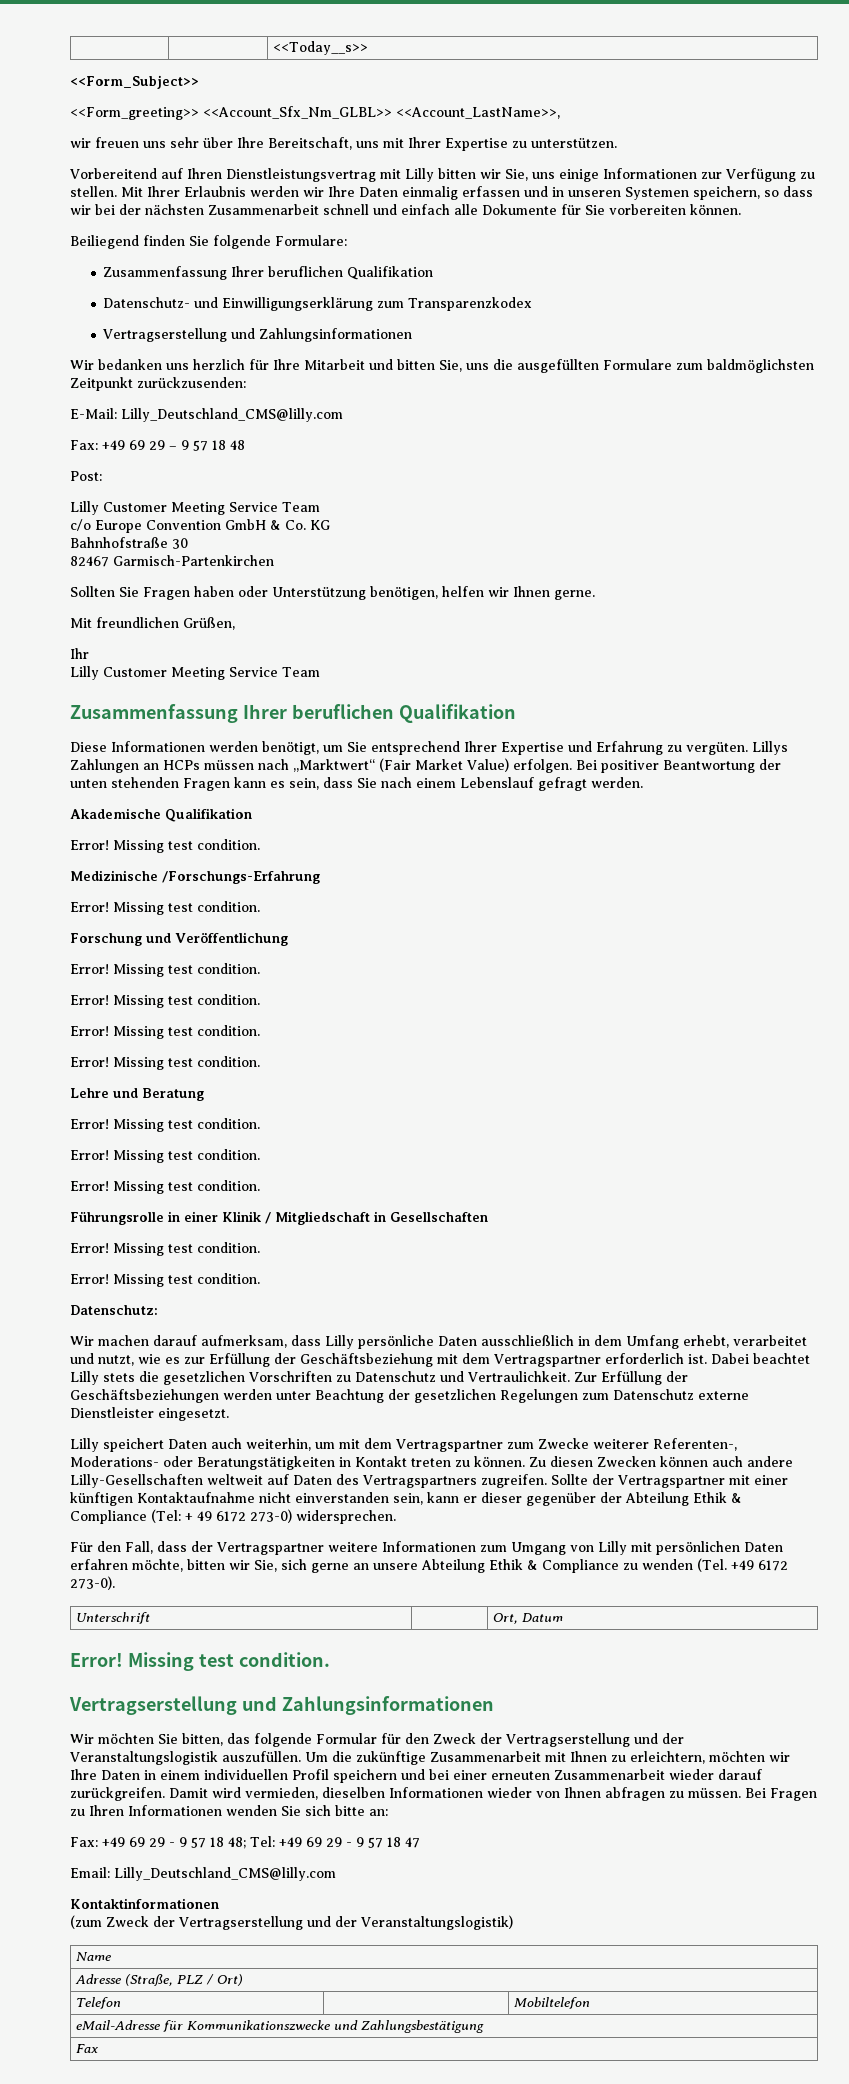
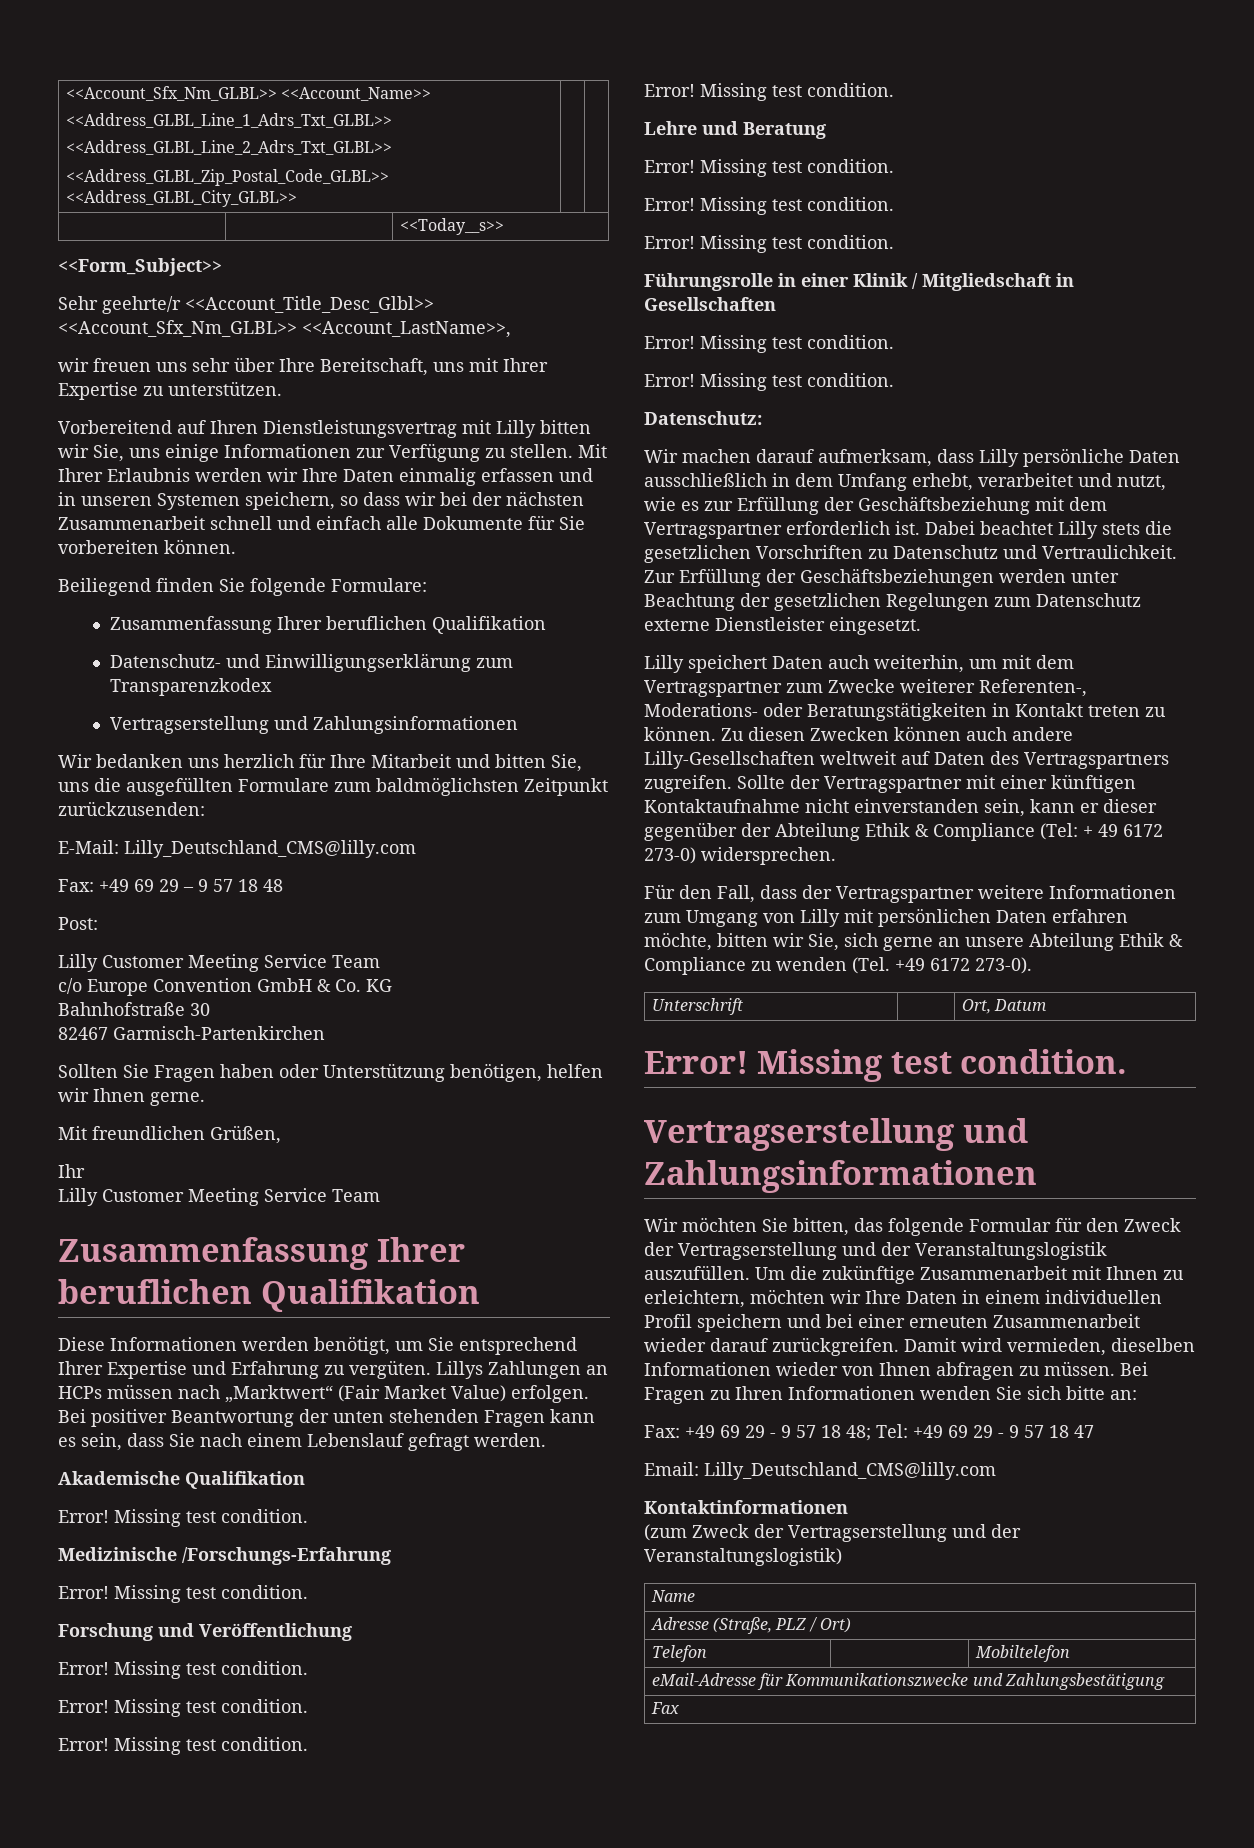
(273, 48) none -> [65,86,432,101] [65,113,392,128] [65,140,392,155] [65,169,389,186] [65,190,297,207] <<Account_Sfx_Nm_GLBL>> <<Account_Name>> // <<Address_GLBL_Line_1_Adrs_Txt_GLBL>> // <<Address_GLBL_Line_2_Adrs_Txt_GLBL>> // <<Address_GLBL_Zip_Postal_Code_GLBL>> <<Address_GLBL_City_GLBL>> | | //
[70,107,199,120] <<Form_greeting>> -> [58,296,434,314] Sehr geehrte/r <<Account_Title_Desc_Glbl>>

